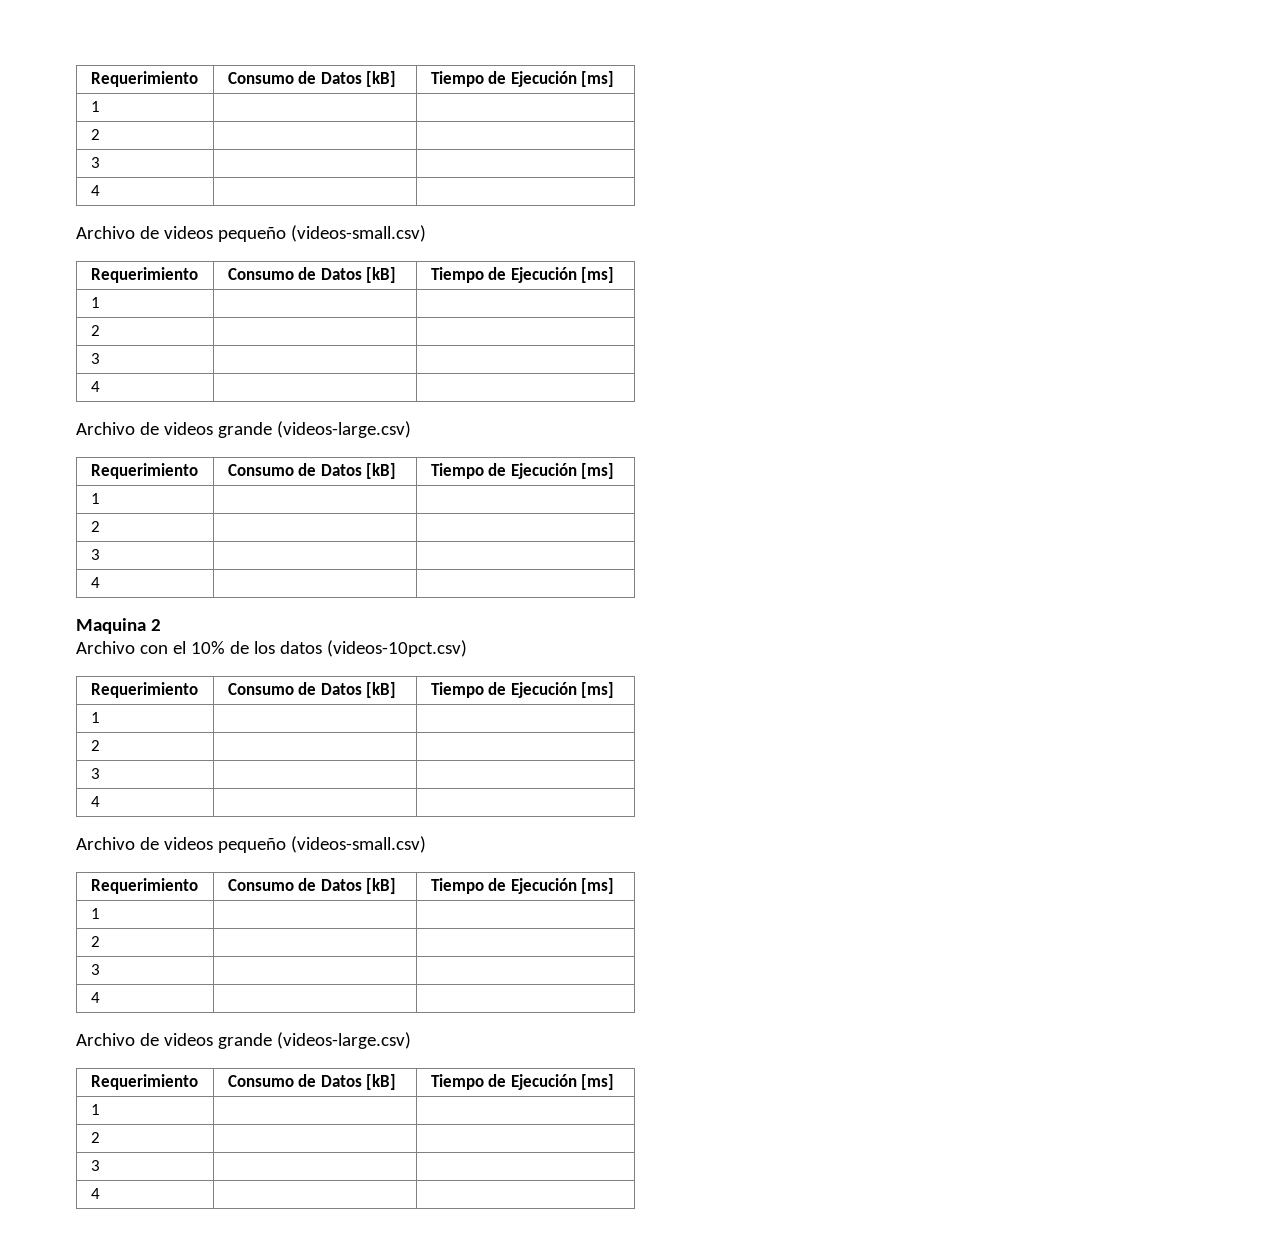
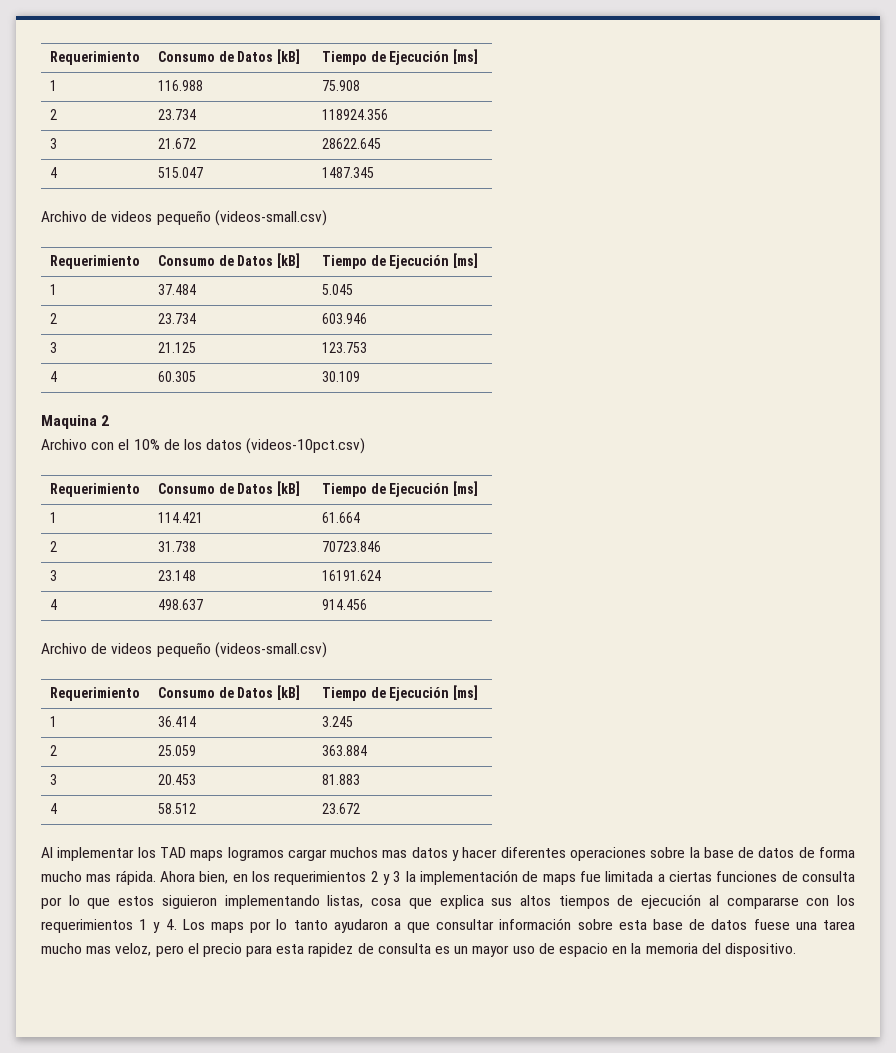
[90,129,100,140] [90,157,100,168] [90,185,100,196] | // 2 | | // 3 | | // 4 | | -> [157,80,203,91] [321,80,360,91] [49,109,57,120] [157,109,196,120] [321,109,388,120] [49,138,57,149] [157,138,196,149] [321,138,381,149] [49,167,57,178] [157,167,203,178] [321,167,374,178] 116.988 | 75.908 // 2 | 23.734 | 118924.356 // 3 | 21.672 | 28622.645 // 4 | 515.047 | 1487.345
[90,325,100,336] [90,353,100,364] [90,381,100,392] [76,421,411,438] [90,463,198,479] [227,463,397,479] [430,463,615,479] [90,493,100,504] [90,521,100,532] [90,549,100,560] [90,577,100,588] | // 2 | | // 3 | | // 4 | | // Archivo de videos grande (videos-large.csv) // Requerimiento | Consumo de Datos [kB] | Tiempo de Ejecución [ms] // 1 | | // 2 | | // 3 | | // 4 | | -> [157,284,196,295] [321,284,353,295] [49,313,57,324] [157,313,196,324] [321,313,367,324] [49,342,57,353] [157,342,196,353] [321,342,367,353] [49,371,57,382] [157,371,196,382] [321,371,360,382] 37.484 | 5.045 // 2 | 23.734 | 603.946 // 3 | 21.125 | 123.753 // 4 | 60.305 | 30.109
[90,740,100,751] [90,768,100,779] [90,796,100,807] | // 2 | | // 3 | | // 4 | | -> [157,512,203,523] [321,512,360,523] [49,541,57,552] [157,541,196,552] [321,541,381,552] [49,570,57,581] [157,570,196,581] [321,570,381,581] [49,599,57,610] [157,599,203,610] [321,599,367,610] 114.421 | 61.664 // 2 | 31.738 | 70723.846 // 3 | 23.148 | 16191.624 // 4 | 498.637 | 914.456
[90,936,100,947] [90,964,100,975] [90,992,100,1003] [76,1032,411,1049] [90,1074,198,1090] [227,1074,397,1090] [430,1074,615,1090] [90,1104,100,1115] [90,1132,100,1143] [90,1160,100,1171] [90,1188,100,1199] | // 2 | | // 3 | | // 4 | | // Archivo de videos grande (videos-large.csv) // Requerimiento | Consumo de Datos [kB] | Tiempo de Ejecución [ms] // 1 | | // 2 | | // 3 | | // 4 | | -> [157,716,196,727] [321,716,353,727] [49,745,57,756] [157,745,196,756] [321,745,367,756] [49,774,57,785] [157,774,196,785] [321,774,360,785] [49,803,57,814] [157,803,196,814] [321,803,360,814] [41,847,855,861] [41,870,856,885] [41,894,855,909] [41,918,855,933] [41,943,796,957] 36.414 | 3.245 // 2 | 25.059 | 363.884 // 3 | 20.453 | 81.883 // 4 | 58.512 | 23.672 // Al implementar los TAD maps logramos cargar muchos mas datos y hacer diferentes operaciones sobre la base de datos de forma mucho mas rápida. Ahora bien, en los requerimientos 2 y 3 la implementación de maps fue limitada a ciertas funciones de consulta por lo que estos siguieron implementando listas, cosa que explica sus altos tiempos de ejecución al compararse con los requerimientos 1 y 4. Los maps por lo tanto ayudaron a que consultar información sobre esta base de datos fuese una tarea mucho mas veloz, pero el precio para esta rapidez de consulta es un mayor uso de espacio en la memoria del dispositivo.

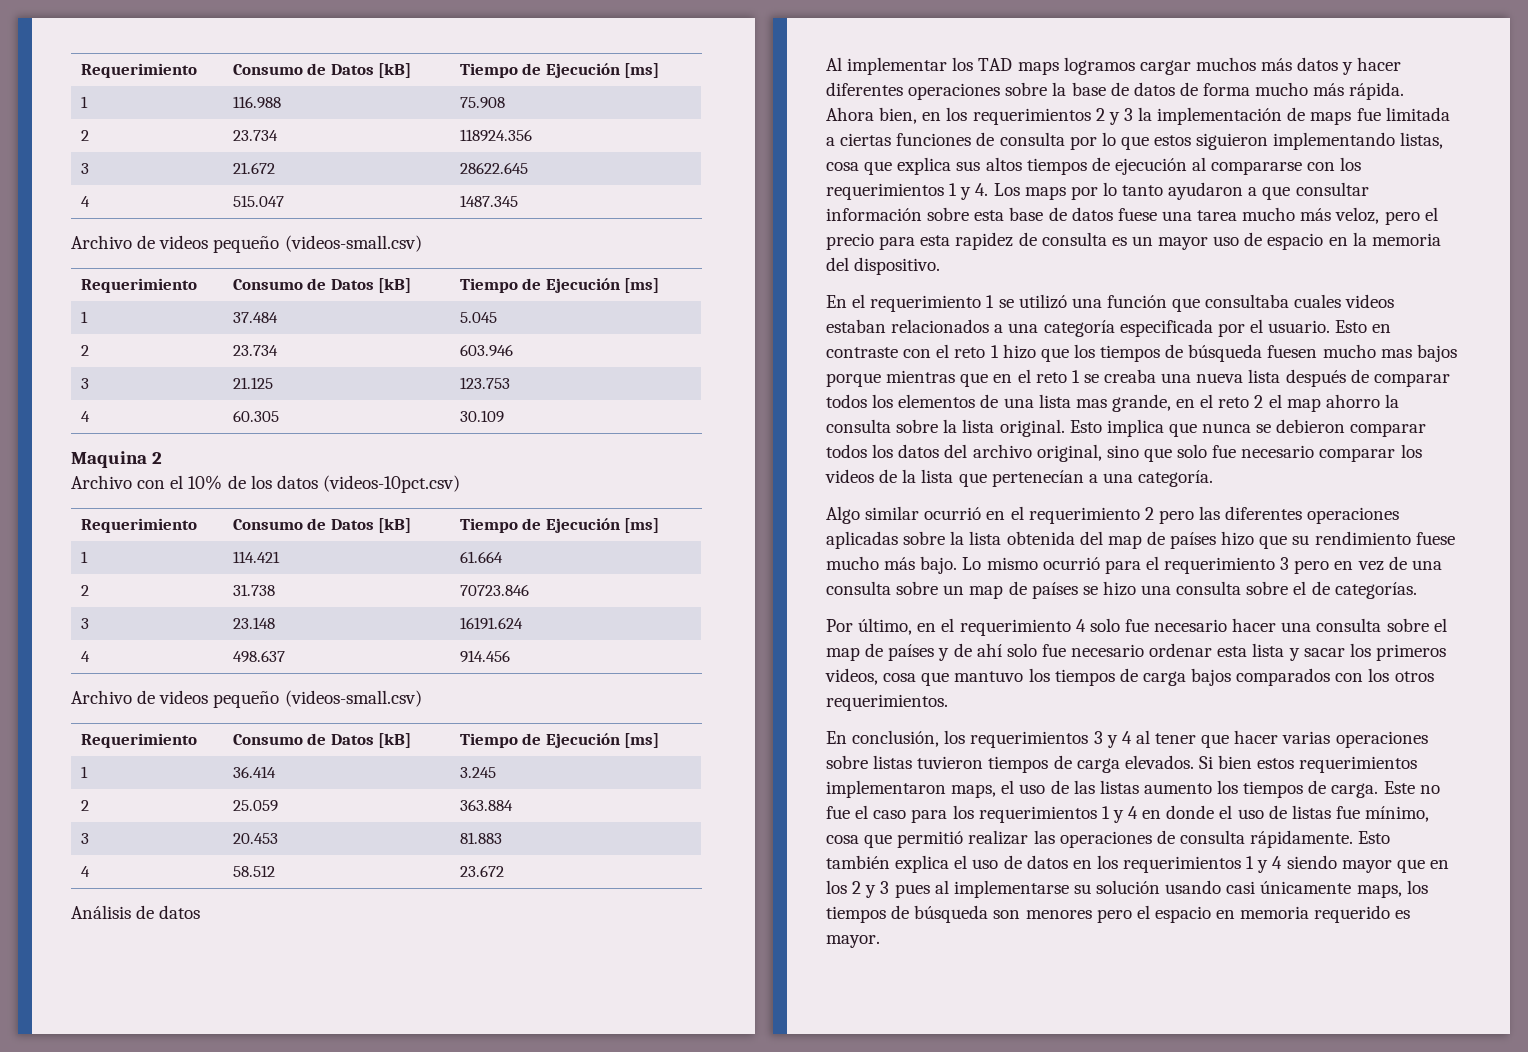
(360, 808) none -> [71,905,201,919] // Análisis de datos
[382,850,408,858] mas -> [1261,58,1293,71] más
[86,874,112,882] mas -> [1313,83,1345,96] más
[86,946,112,954] mas -> [1300,208,1332,221] más
(796, 950) none -> [826,294,1395,312] [826,319,1392,337] [826,344,1457,362] [826,369,1450,387] [826,394,1399,412] [826,419,1427,437] [826,444,1422,462] [825,469,1214,487] [826,506,1400,524] [826,531,1455,549] [826,556,1442,574] [826,581,1417,599] [826,618,1447,636] [826,643,1446,661] [825,668,1434,686] [826,694,948,711] [826,730,1428,748] [826,755,1418,773] [826,780,1440,798] [826,805,1430,823] [826,830,1391,848] [826,855,1449,873] [826,880,1428,898] [826,905,1411,923] [826,935,880,948] // En el requerimiento 1 se utilizó una función que consultaba cuales videos estaban relacionados a una categoría especificada por el usuario. Esto en contraste con el reto 1 hizo que los tiempos de búsqueda fuesen mucho mas bajos porque mientras que en el reto 1 se creaba una nueva lista después de comparar todos los elementos de una lista mas grande, en el reto 2 el map ahorro la consulta sobre la lista original. Esto implica que nunca se debieron comparar todos los datos del archivo original, sino que solo fue necesario comparar los videos de la lista que pertenecían a una categoría. // Algo similar ocurrió en el requerimiento 2 pero las diferentes operaciones aplicadas sobre la lista obtenida del map de países hizo que su rendimiento fuese mucho más bajo. Lo mismo ocurrió para el requerimiento 3 pero en vez de una consulta sobre un map de países se hizo una consulta sobre el de categorías. // Por último, en el requerimiento 4 solo fue necesario hacer una consulta sobre el map de países y de ahí solo fue necesario ordenar esta lista y sacar los primeros videos, cosa que mantuvo los tiempos de carga bajos comparados con los otros requerimientos. // En conclusión, los requerimientos 3 y 4 al tener que hacer varias operaciones sobre listas tuvieron tiempos de carga elevados. Si bien estos requerimientos implementaron maps, el uso de las listas aumento los tiempos de carga. Este no fue el caso para los requerimientos 1 y 4 en donde el uso de listas fue mínimo, cosa que permitió realizar las operaciones de consulta rápidamente. Esto también explica el uso de datos en los requerimientos 1 y 4 siendo mayor que en los 2 y 3 pues al implementarse su solución usando casi únicamente maps, los tiempos de búsqueda son menores pero el espacio en memoria requerido es mayor.

